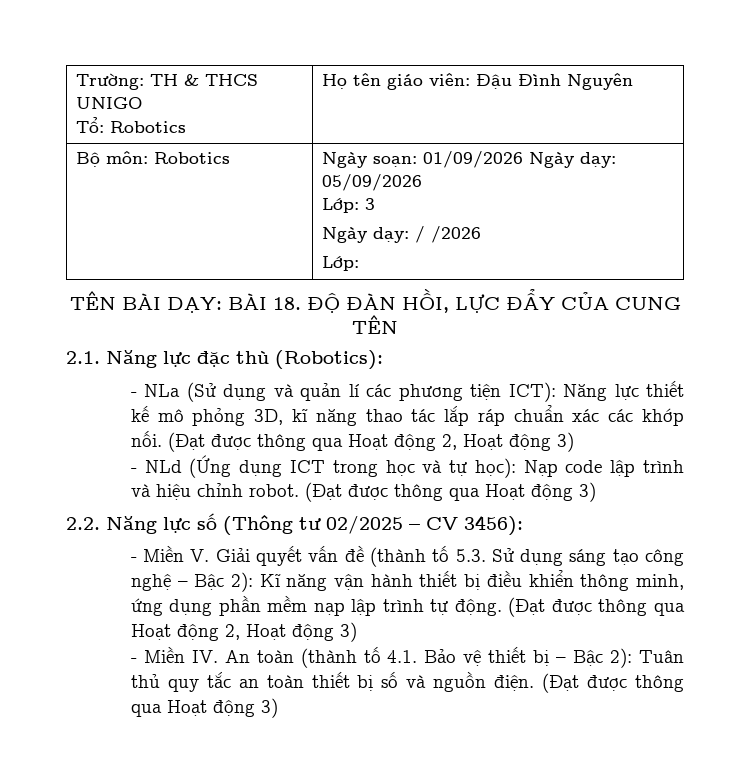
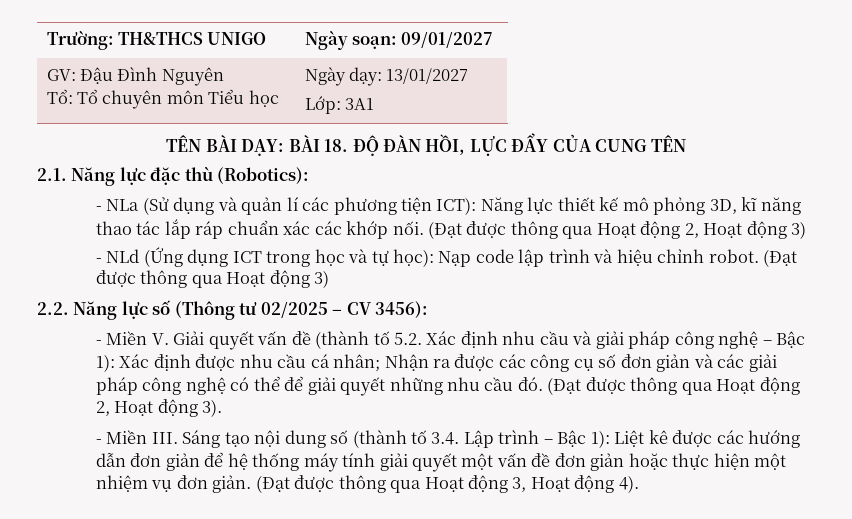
[150,74,259,86] [76,97,144,109] [76,117,187,133] [322,73,634,90] [76,151,231,167] [322,151,617,168] [322,174,423,191] [322,198,376,213] [322,226,482,243] [322,256,360,271] TH & THCS UNIGO // Tổ: Robotics | Họ tên giáo viên: Đậu Đình Nguyên // Bộ môn: Robotics | Ngày soạn: 01/09/2026 Ngày dạy: 05/09/2026 // Lớp: 3 // Ngày dạy: / /2026 // Lớp: -> [117,32,267,45] [304,31,494,50] [46,67,224,86] [46,89,279,109] [304,67,469,86] [304,96,374,114] TH&THCS UNIGO | Ngày soạn: 09/01/2027 // GV: Đậu Đình Nguyên // Tổ: Tổ chuyên môn Tiểu học | Ngày dạy: 13/01/2027 // Lớp: 3A1
[455,548,685,566] [130,570,685,592] [130,595,685,617] [130,622,357,642] [130,646,684,668] [130,671,684,693] [130,698,278,718] 5.3. Sử dụng sáng tạo công nghệ – Bậc 2): Kĩ năng vận hành thiết bị điều khiển thông minh, ứng dụng phần mềm nạp lập trình tự động. (Đạt được thông qua Hoạt động 2, Hoạt động 3) // - Miền IV. An toàn (thành tố 4.1. Bảo vệ thiết bị – Bậc 2): Tuân thủ quy tắc an toàn thiết bị số và nguồn điện. (Đạt được thông qua Hoạt động 3) -> [393,331,805,349] [95,354,777,372] [95,376,800,396] [95,399,223,417] [95,430,800,448] [95,452,787,472] [95,475,639,493] 5.2. Xác định nhu cầu và giải pháp công nghệ – Bậc 1): Xác định được nhu cầu cá nhân; Nhận ra được các công cụ số đơn giản và các giải pháp công nghệ có thể để giải quyết những nhu cầu đó. (Đạt được thông qua Hoạt động 2, Hoạt động 3). // - Miền III. Sáng tạo nội dung số (thành tố 3.4. Lập trình – Bậc 1): Liệt kê được các hướng dẫn đơn giản để hệ thống máy tính giải quyết một vấn đề đơn giản hoặc thực hiện một nhiệm vụ đơn giản. (Đạt được thông qua Hoạt động 3, Hoạt động 4).

